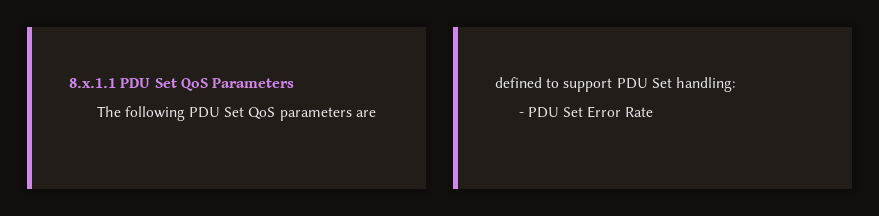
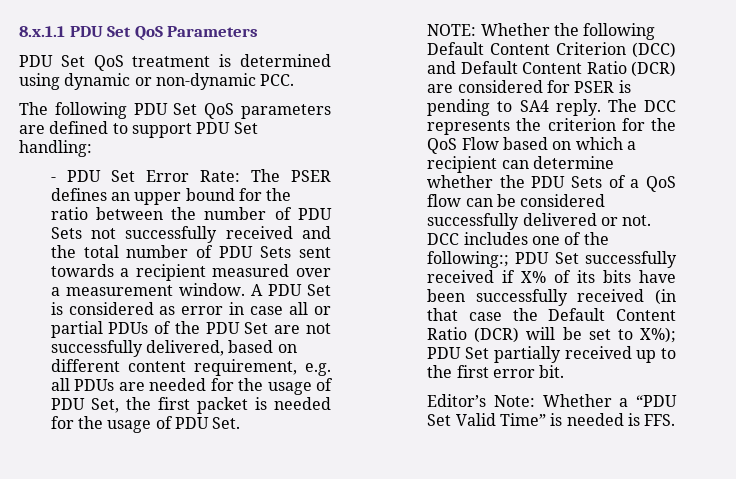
(295, 83) none -> [19,54,332,71] [19,73,295,90] // PDU Set QoS treatment is determined using dynamic or non-dynamic PCC.
[625,107,654,117] Rate -> [199,169,331,182] [50,188,292,205] [50,207,333,220] [50,226,331,243] [50,245,331,258] [50,264,331,281] [50,283,332,296] [50,302,331,315] [50,321,331,338] [50,340,297,357] [50,359,331,376] [50,378,333,395] [50,397,331,414] [50,416,241,433] [427,23,656,40] [427,42,676,58] [427,61,676,77] [427,80,631,93] [427,99,676,116] [427,118,676,135] [427,137,636,154] [427,156,614,173] [427,175,676,192] [427,194,606,207] [427,213,652,230] [427,232,609,245] [427,251,677,268] [427,270,676,283] [427,289,676,306] [427,308,676,321] [427,327,676,343] [427,346,676,363] [427,365,565,378] [427,394,677,407] [427,413,676,426] Rate: The PSER defines an upper bound for the ratio between the number of PDU Sets not successfully received and the total number of PDU Sets sent towards a recipient measured over a measurement window. A PDU Set is considered as error in case all or partial PDUs of the PDU Set are not successfully delivered, based on different content requirement, e.g. all PDUs are needed for the usage of PDU Set, the first packet is needed for the usage of PDU Set. // NOTE: Whether the following Default Content Criterion (DCC) and Default Content Ratio (DCR) are considered for PSER is pending to SA4 reply. The DCC represents the criterion for the QoS Flow based on which a recipient can determine whether the PDU Sets of a QoS flow can be considered successfully delivered or not. DCC includes one of the following:; PDU Set successfully received if X% of its bits have been successfully received (in that case the Default Content Ratio (DCR) will be set to X%); PDU Set partially received up to the first error bit. // Editor’s Note: Whether a “PDU Set Valid Time” is needed is FFS.

